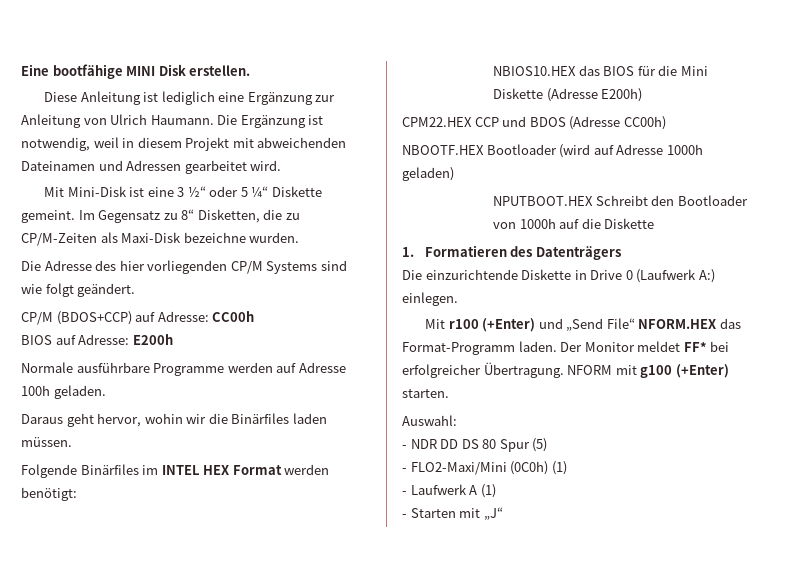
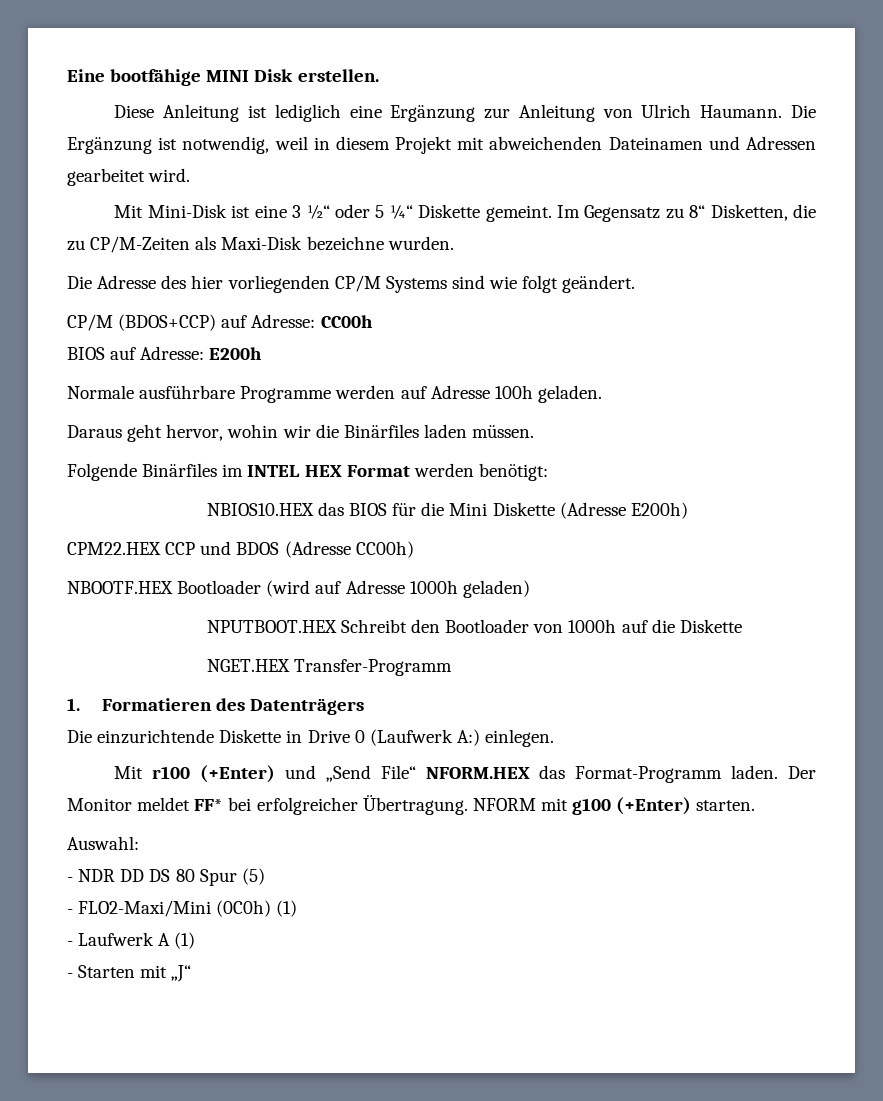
(655, 223) none -> [206,659,452,676] // NGET.HEX Transfer-Programm

